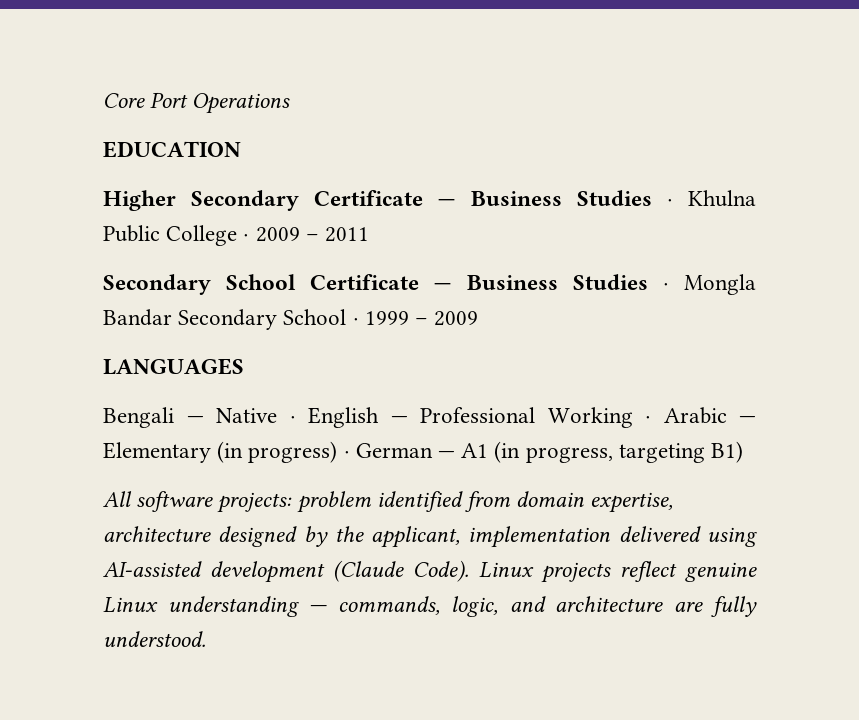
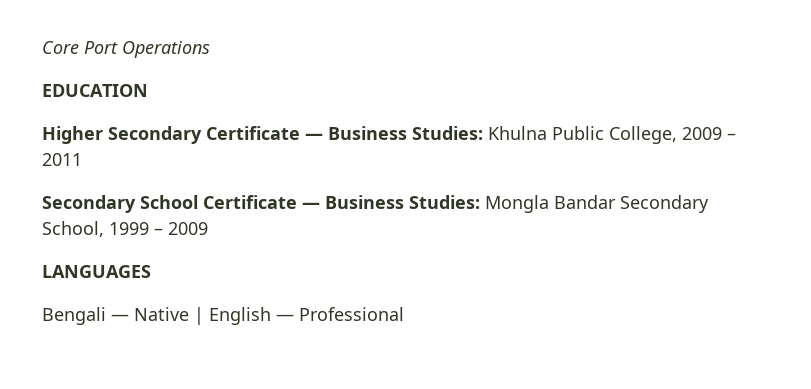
[576,190,756,207] [103,225,250,246] Studies · Khulna Public College · -> [412,126,677,144] Studies: Khulna Public College,
[572,274,669,290] Studies · -> [409,195,480,209] Studies:
[283,309,359,325] School · -> [42,221,104,237] School,
[289,416,296,423] · -> [194,307,204,325] |
[547,407,756,428] [103,441,744,463] [103,491,674,513] [103,526,757,548] [103,560,757,583] [103,596,757,617] [103,631,206,647] Working · Arabic — Elementary (in progress) · German — A1 (in progress, targeting B1) // All software projects: problem identified from domain expertise, architecture designed by the applicant, implementation delivered using AI-assisted development (Claude Code). Linux projects reflect genuine Linux understanding — commands, logic, and architecture are fully understood. -> (404, 314) none

